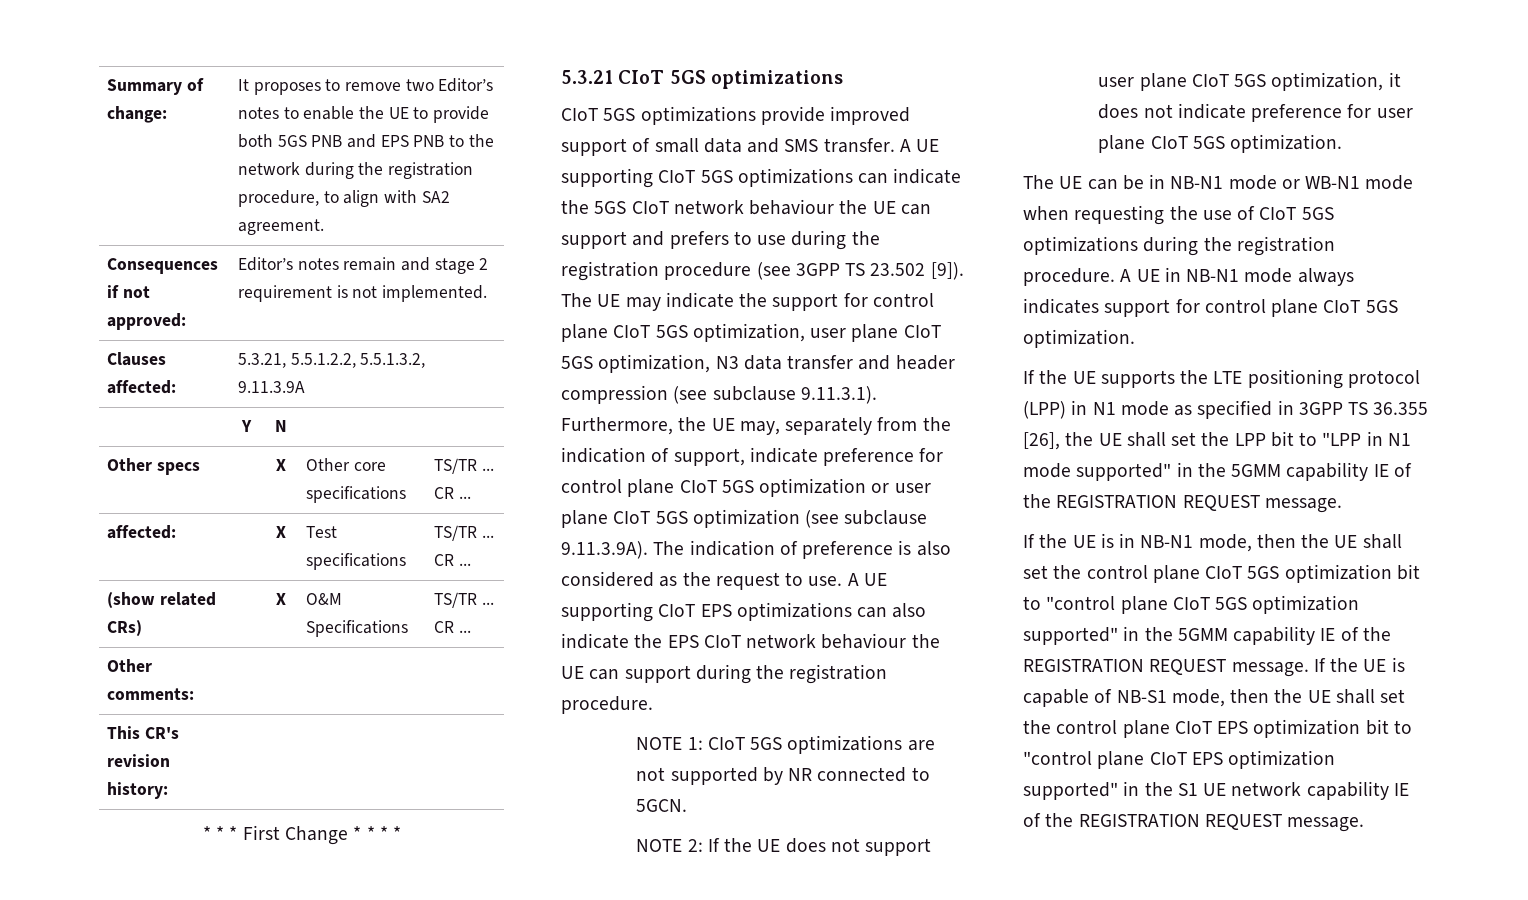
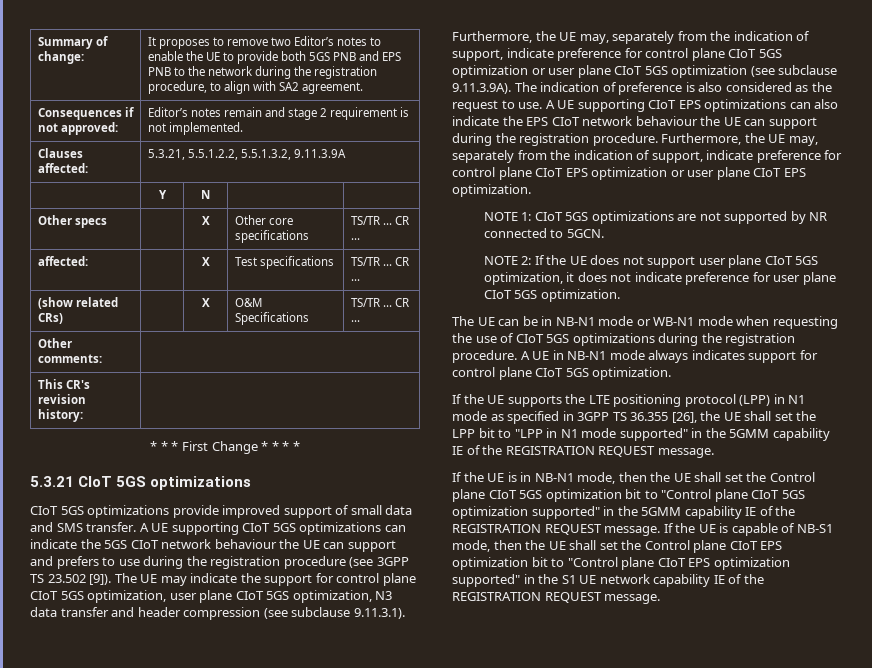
(653, 705) none -> [661,133,818,146] [452,150,843,163] [452,167,806,180] [452,184,531,197] Furthermore, the UE may, separately from the indication of support, indicate preference for control plane CIoT EPS optimization or user plane CIoT EPS optimization.
[1086,565,1148,579] control -> [769,472,815,482] Control
[1046,596,1116,610] "control -> [661,489,712,499] "Control
[1056,720,1118,734] control -> [644,540,690,550] Control
[1023,751,1092,765] "control -> [567,557,618,567] "Control

